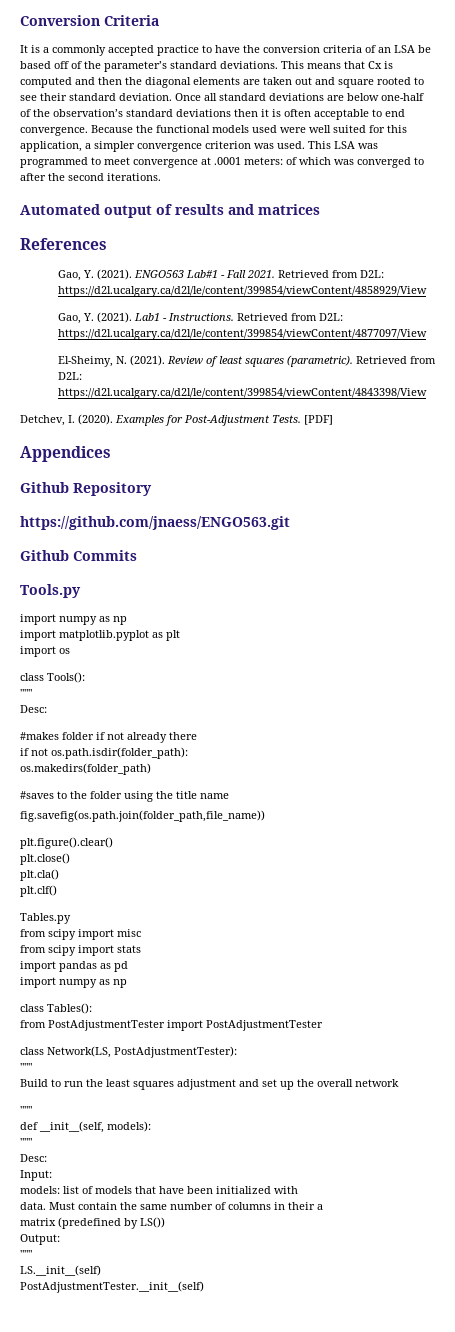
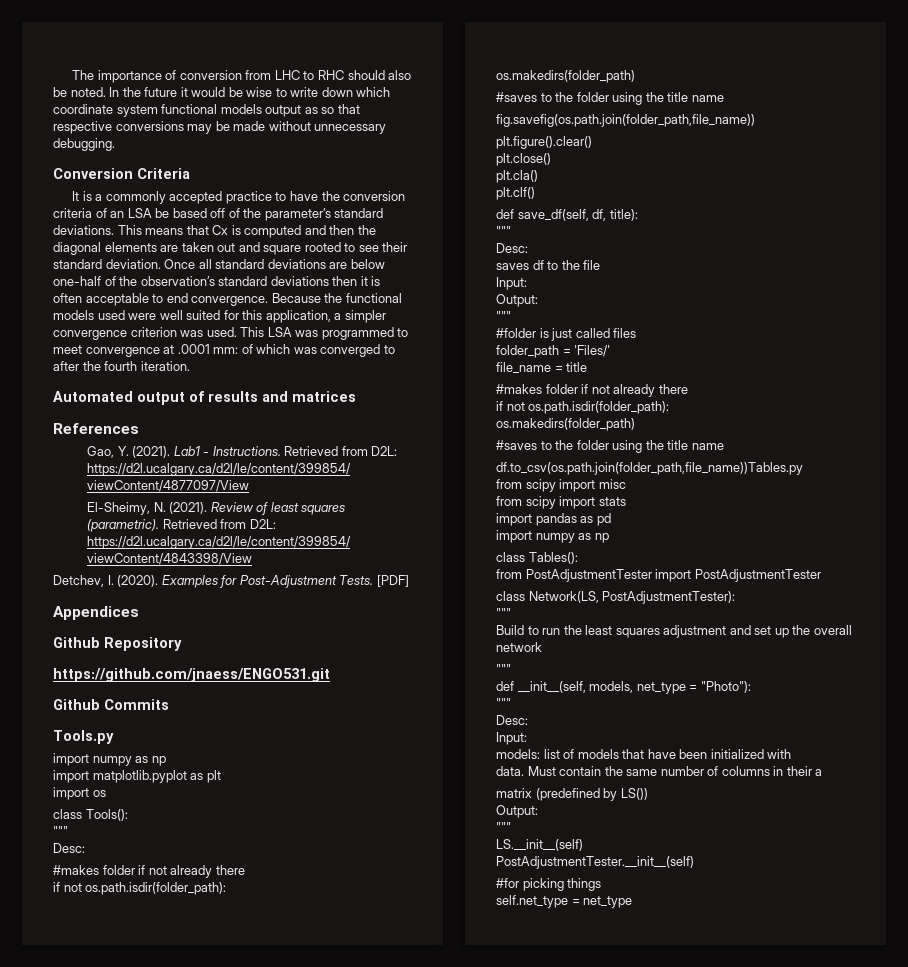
(20, 20) none -> [72,70,412,83] [53,87,391,97] [53,104,360,117] [53,121,387,134] [53,138,115,151] The importance of conversion from LHC to RHC should also be noted. In the future it would be wise to write down which coordinate system functional models output as so that respective conversions may be made without unnecessary debugging. //
[244,157,283,165] meters: -> [213,347,239,354] mm:
[68,173,161,181] second iterations. -> [104,361,190,371] fourth iteration.
[57,269,384,281] [57,286,427,297] // Gao, Y. (2021). ENGO563 Lab#1 - Fall 2021. Retrieved from D2L: https://d2l.ucalgary.ca/d2l/le/content/399854/viewContent/4858929/View -> (139, 428) none
[20,516,290,530] https://github.com/jnaess/ENGO563.git -> [53,668,330,682] https://github.com/jnaess/ENGO531.git
[20,913,71,924] Tables.py -> [496,209,638,221] [496,226,511,236] [496,243,528,253] [496,260,601,270] [496,277,527,290] [496,294,538,307] [496,311,511,321] [496,328,637,341] [496,345,611,358] [496,362,588,374] [496,384,688,397] [496,401,670,414] [496,418,635,431] [496,440,724,453] [496,462,803,475] def save_df(self, df, title): // """ // Desc: // saves df to the file // Input: // Output: // """ // #folder is just called files // folder_path = 'Files/' // file_name = title // #makes folder if not already there // if not os.path.isdir(folder_path): // os.makedirs(folder_path) // #saves to the folder using the title name // df.to_csv(os.path.join(folder_path,file_name))Tables.py
[107,1121,151,1132] models): -> [589,681,751,694] models, net_type = "Photo"):
(204, 1287) none -> [496,878,602,891] [496,895,633,908] // #for picking things // self.net_type = net_type

